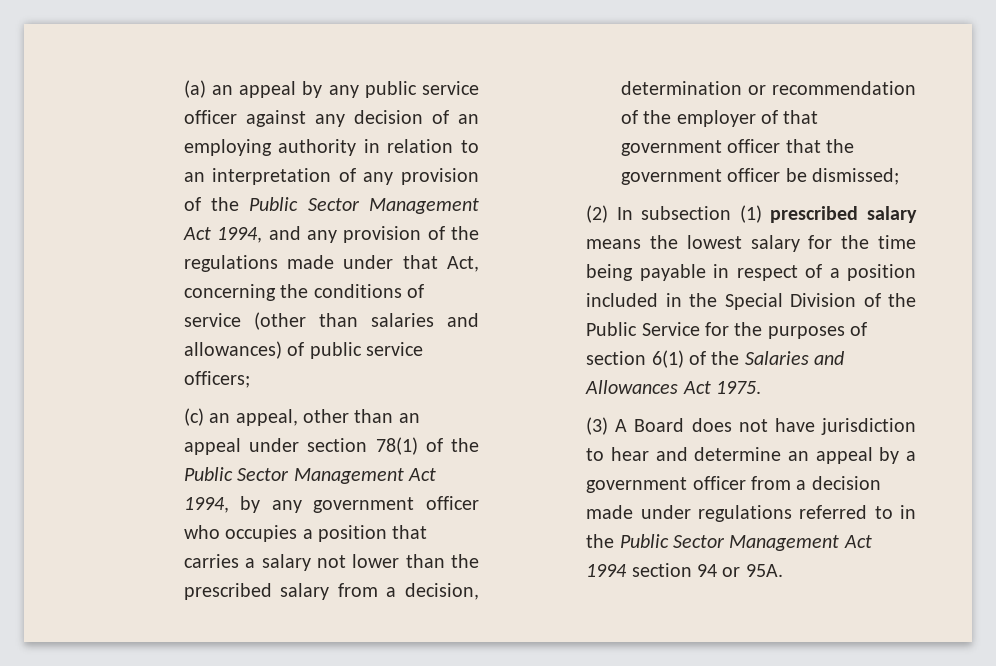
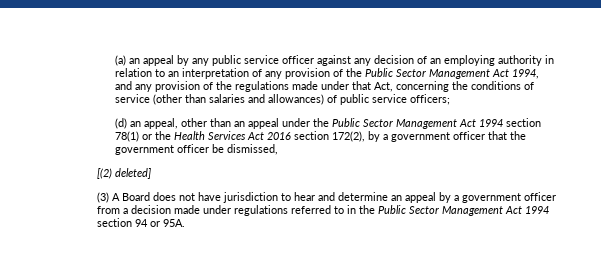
[183,408,204,426] (c) -> [115,118,128,129] (d)
[307,437,479,455] [183,467,436,484] [183,496,479,513] [183,525,428,542] [183,554,480,571] [183,583,479,600] [620,81,916,95] [620,110,819,127] section 78(1) of the Public Sector Management Act 1994, by any government officer who occupies a position that carries a salary not lower than the prescribed salary from a decision, determination or recommendation of the employer of that -> [313,118,542,129] [115,131,389,142] the Public Sector Management Act 1994 section 78(1) or the Health Services Act 2016 section 172(2), by a
[811,168,899,185] [586,205,917,223] [586,235,916,252] [586,264,916,281] [586,293,916,310] [586,322,868,339] [586,350,845,368] [585,380,761,394] dismissed; // (2) In subsection (1) prescribed salary means the lowest salary for the time being payable in respect of a position included in the Special Division of the Public Service for the purposes of section 6(1) of the Salaries and Allowances Act 1975. -> [227,144,279,155] [96,168,151,179] dismissed, // [(2) deleted]

